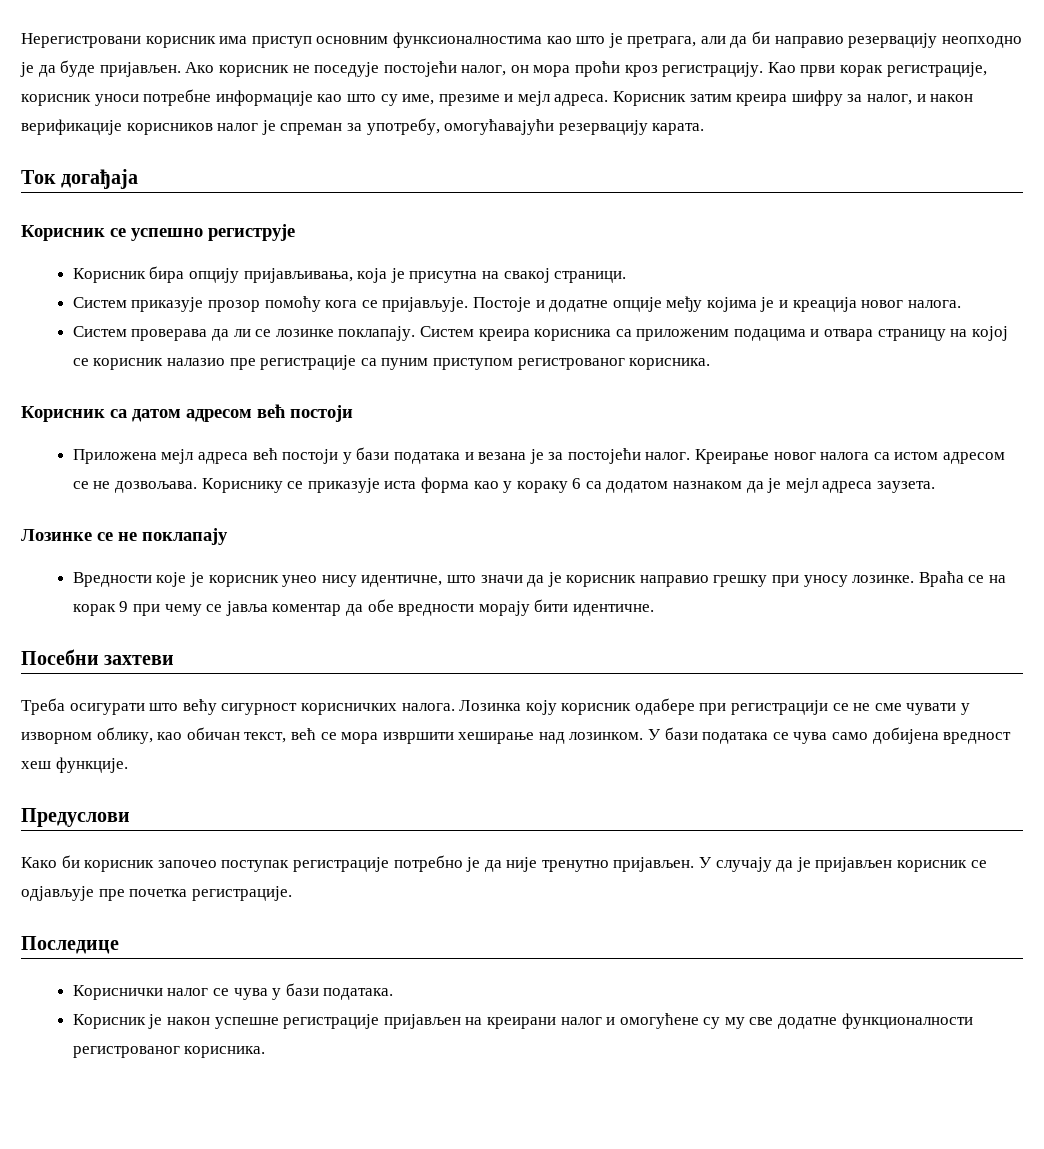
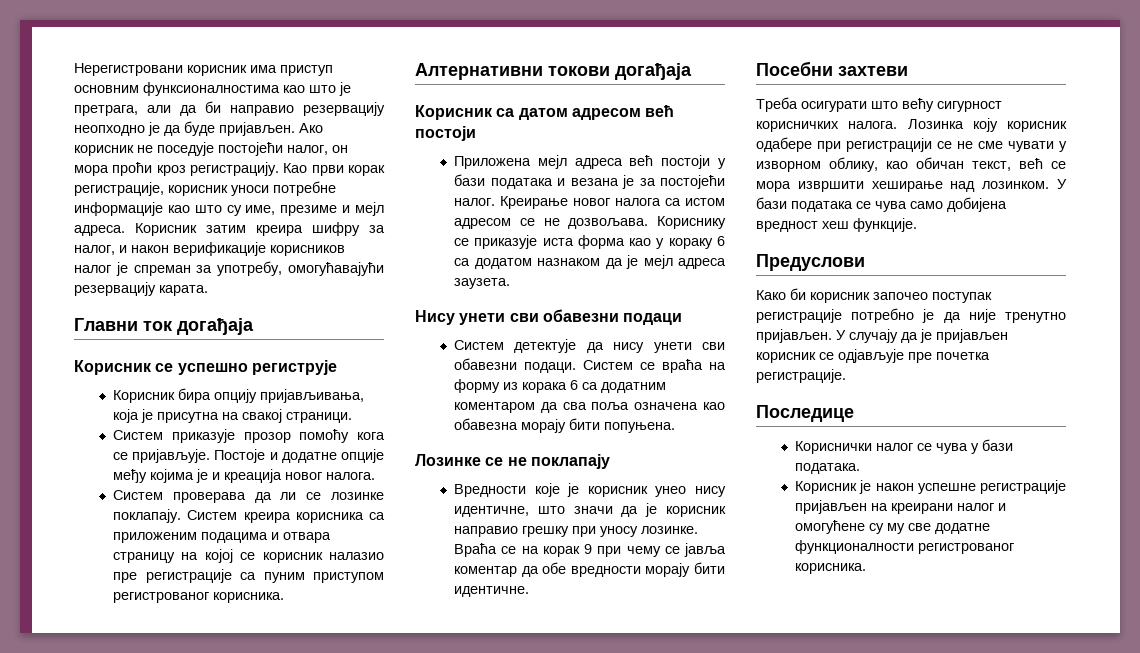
[21,170,56,184] Ток -> [74,318,173,331] Главни ток
(711, 364) none -> [415,63,692,80] // Алтернативни токови догађаја
(936, 487) none -> [415,309,683,325] [454,339,725,353] [454,358,726,373] [454,379,667,393] [454,402,725,413] [454,418,676,433] // Нису унети сви обавезни подаци // Систем детектује да нису унети сви обавезни подаци. Систем се враћа на форму из корака 6 са додатним коментаром да сва поља означена као обавезна морају бити попуњена.

